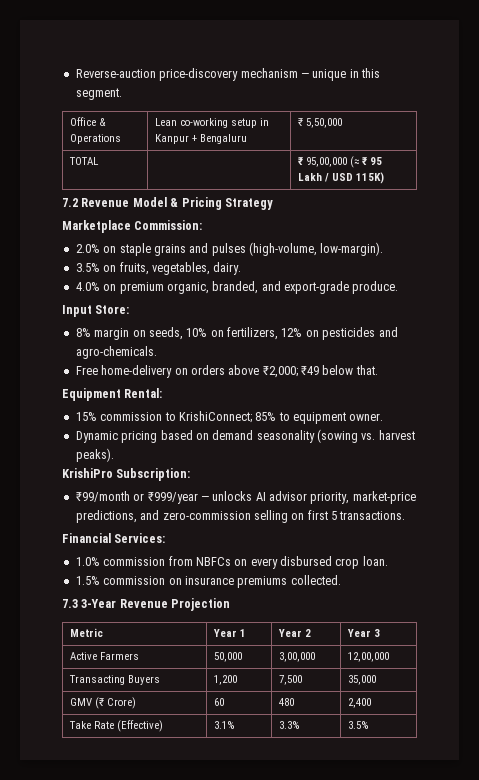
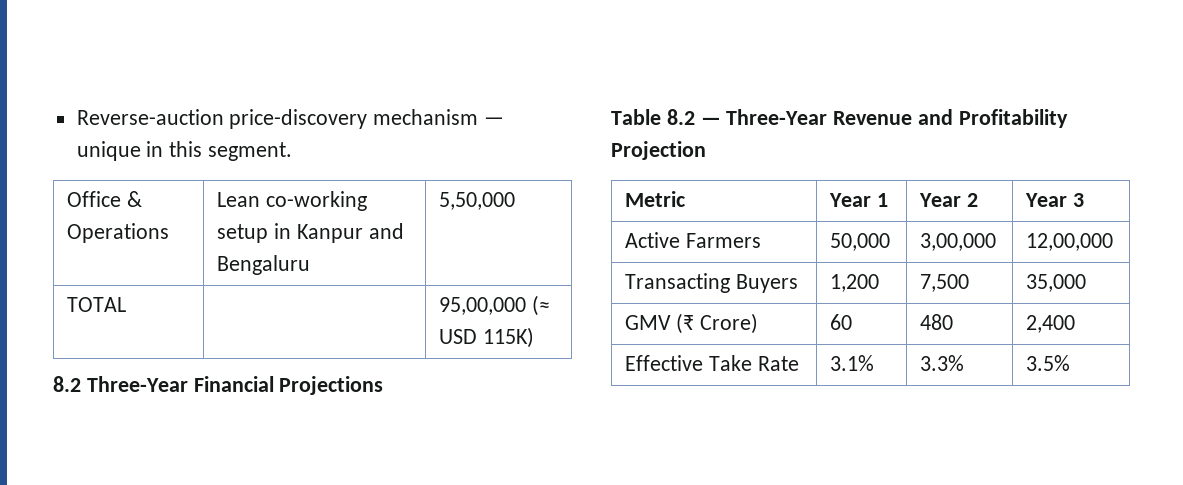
[192,135,198,142] + -> [368,223,404,239] and
[298,118,304,126] ₹ -> (311, 265) none
[298,157,304,165] ₹ -> (127, 304) none
[362,157,383,165] [298,172,385,184] [62,197,273,210] [62,220,203,233] [75,242,384,256] [75,262,242,275] [75,281,399,294] [62,305,130,317] [75,327,398,340] [75,346,157,359] [75,365,378,378] [62,388,163,401] [75,411,384,424] [75,429,415,443] [75,448,114,462] [62,468,191,481] [75,491,416,504] [75,510,406,523] [62,533,166,543] [75,556,388,569] [75,575,341,588] [62,599,168,608] ₹ 95 Lakh / USD 115K) // 7.2 Revenue Model & Pricing Strategy // Marketplace Commission: // 2.0% on staple grains and pulses (high-volume, low-margin). // 3.5% on fruits, vegetables, dairy. // 4.0% on premium organic, branded, and export-grade produce. // Input Store: // 8% margin on seeds, 10% on fertilizers, 12% on pesticides and agro-chemicals. // Free home-delivery on orders above ₹2,000; ₹49 below that. // Equipment Rental: // 15% commission to KrishiConnect; 85% to equipment owner. // Dynamic pricing based on demand seasonality (sowing vs. harvest peaks). // KrishiPro Subscription: // ₹99/month or ₹999/year — unlocks AI advisor priority, market-price predictions, and zero-commission selling on first 5 transactions. // Financial Services: // 1.0% commission from NBFCs on every disbursed crop loan. // 1.5% commission on insurance premiums collected. // 7.3 3-Year Revenue -> [439,327,535,348] [53,376,384,395] [611,109,1068,128] USD 115K) // 8.2 Three-Year Financial Projections // Table 8.2 — Three-Year Revenue and Profitability
(372, 703) none -> [625,355,704,371] Effective
[117,720,164,732] (Effective) -> (800, 363) none

